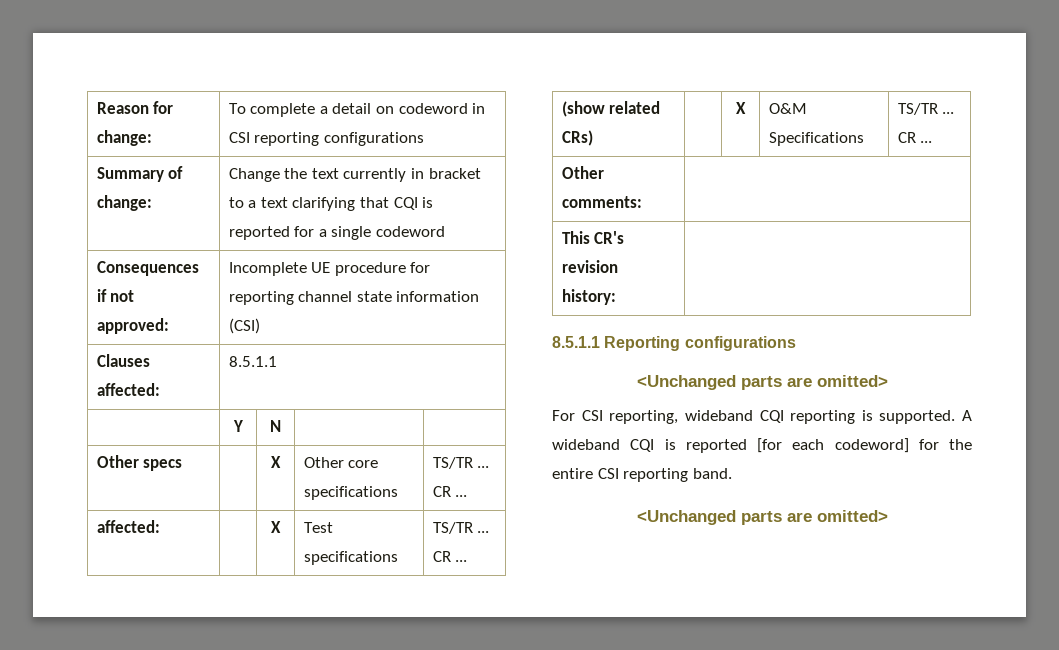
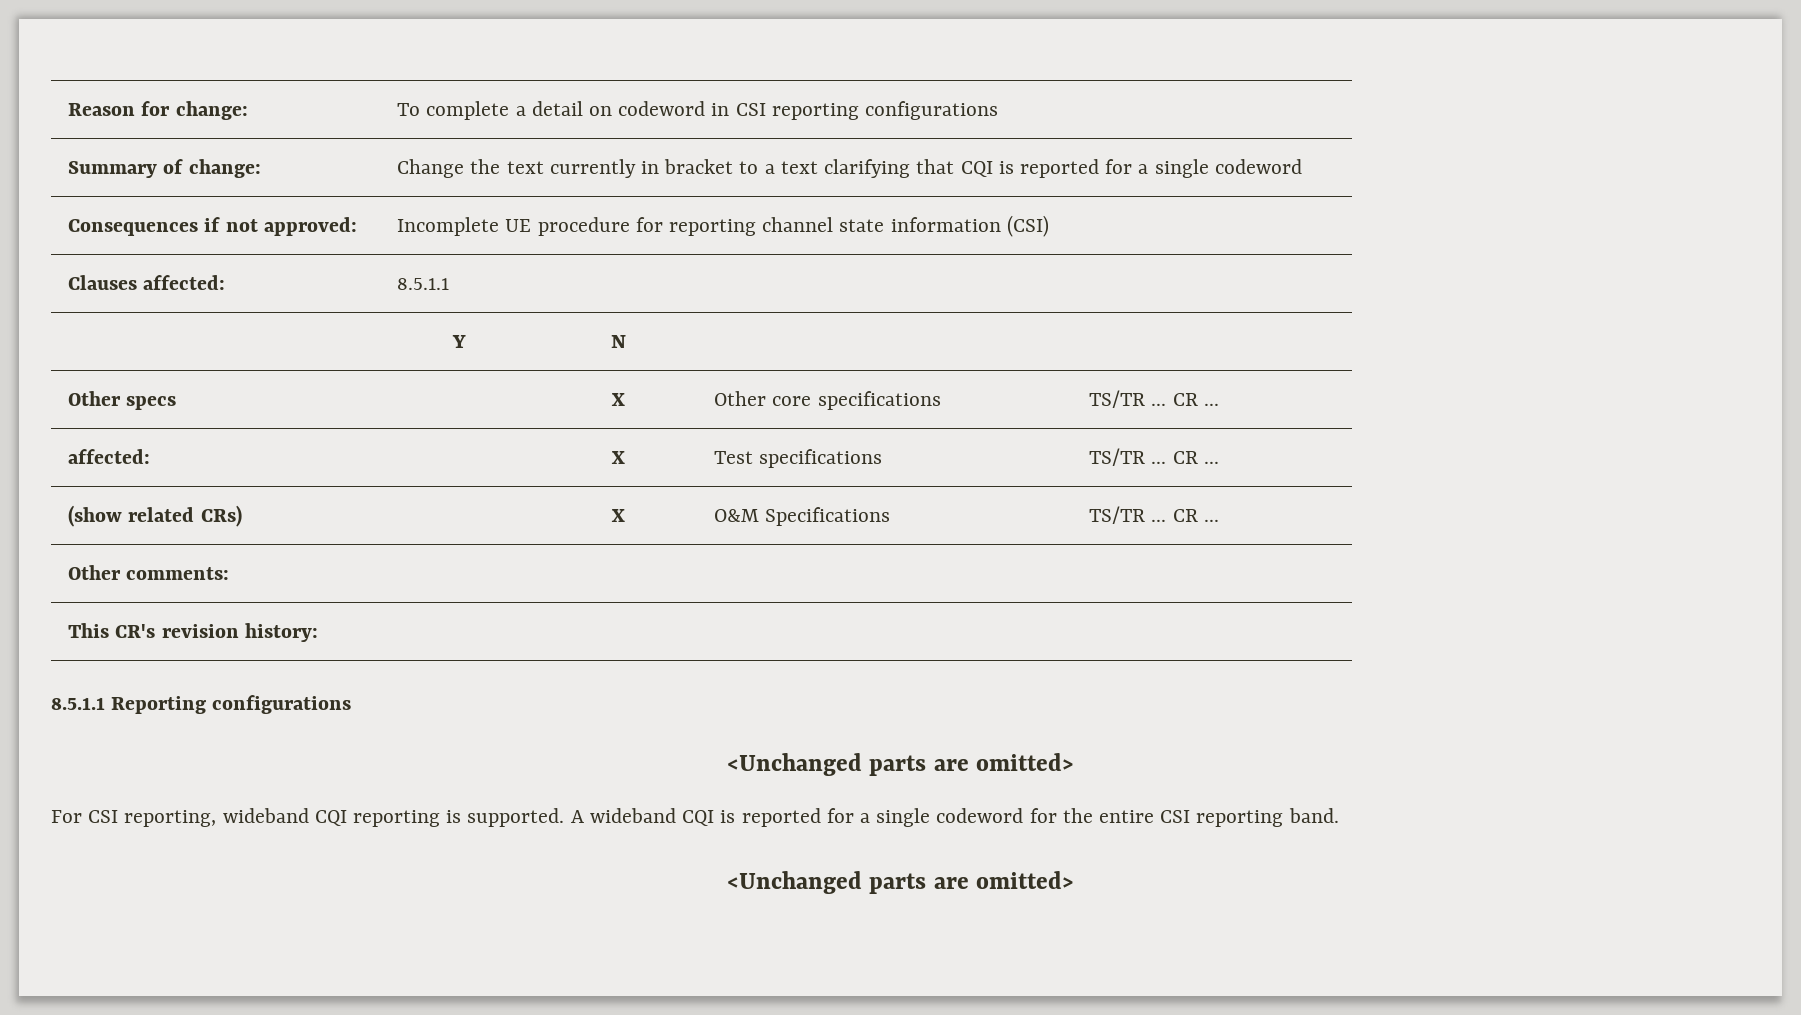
[757,438,909,453] [for each codeword] -> [826,808,1024,827] for a single codeword

